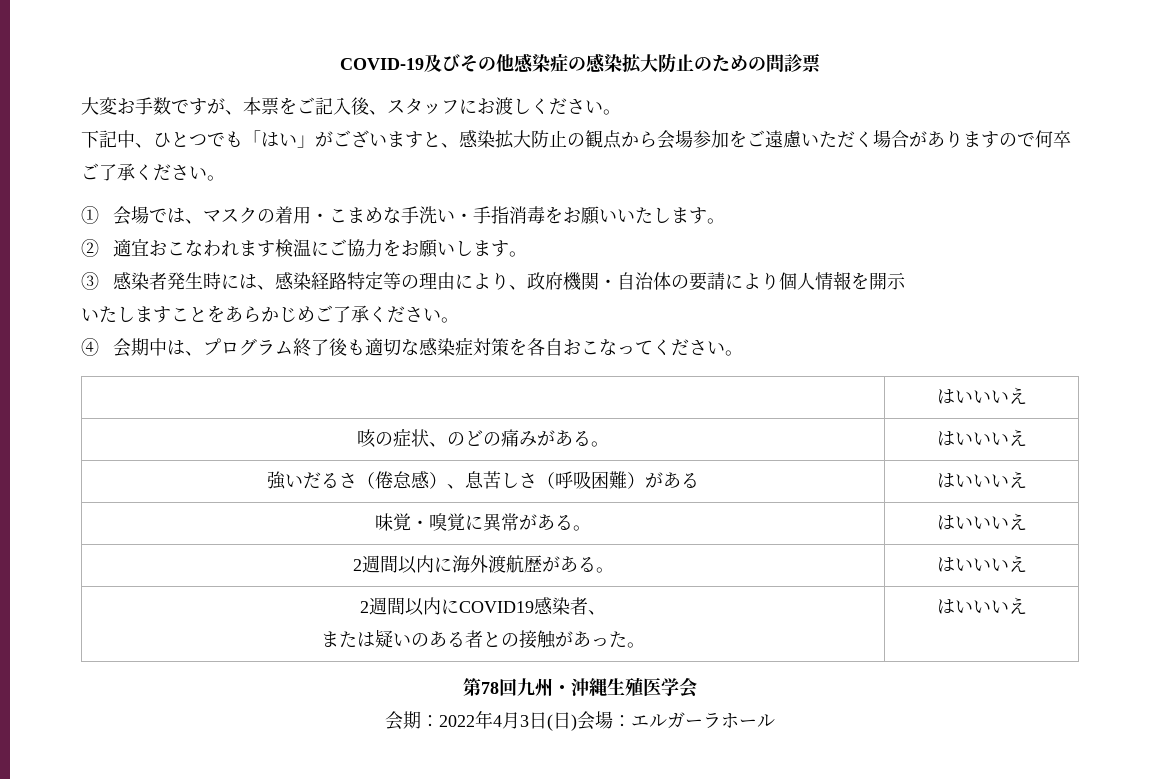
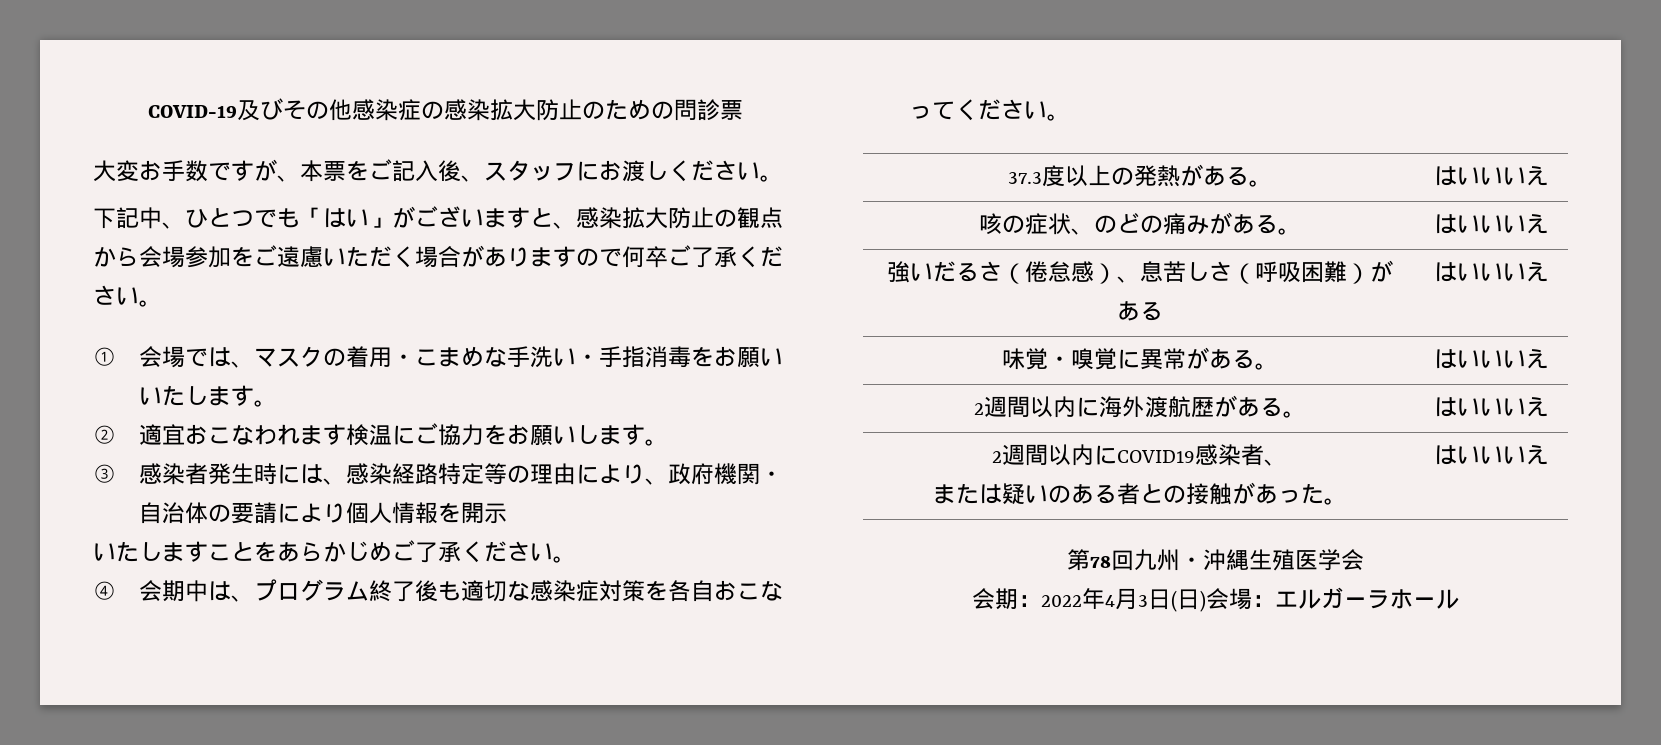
(744, 353) none -> [1007,164,1272,187] 37.3度以上の発熱がある。

